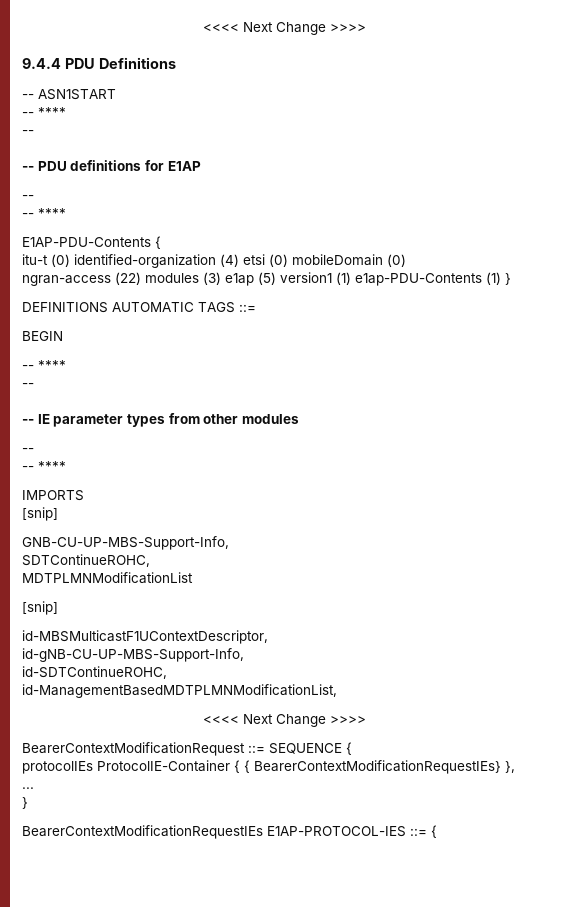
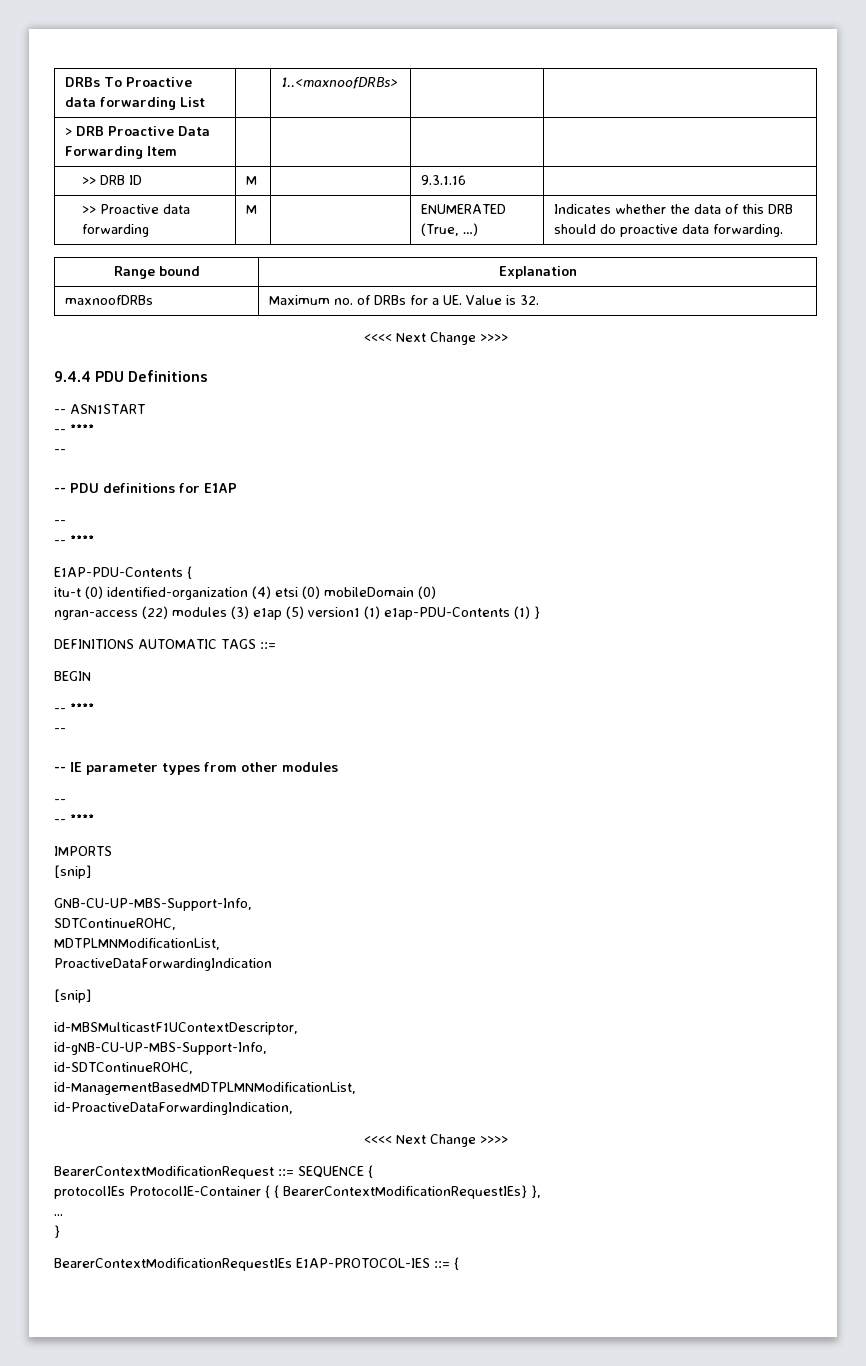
(203, 28) none -> [65,77,193,87] [65,97,206,110] [281,77,399,89] [65,126,211,136] [65,146,178,159] [82,175,143,185] [246,176,258,185] [421,175,467,185] [82,204,191,214] [82,224,150,237] [246,205,258,214] [421,204,507,214] [421,223,479,236] [554,204,794,214] [554,224,784,237] [113,266,200,279] [498,266,577,279] [65,295,154,305] [269,295,540,305] DRBs To Proactive data forwarding List | | 1..<maxnoofDRBs> | | // > DRB Proactive Data Forwarding Item | | | | // >> DRB ID | M | | 9.3.1.16 | // >> Proactive data forwarding | M | | ENUMERATED (True, …) | Indicates whether the data of this DRB should do proactive data forwarding. // Range bound | Explanation // maxnoofDRBs | Maximum no. of DRBs for a UE. Value is 32. //
[22,572,193,584] MDTPLMNModificationList -> [54,938,220,950] [54,958,272,971] MDTPLMNModificationList, // ProactiveDataForwardingIndication
(337, 691) none -> [54,1102,293,1115] // id-ProactiveDataForwardingIndication,

